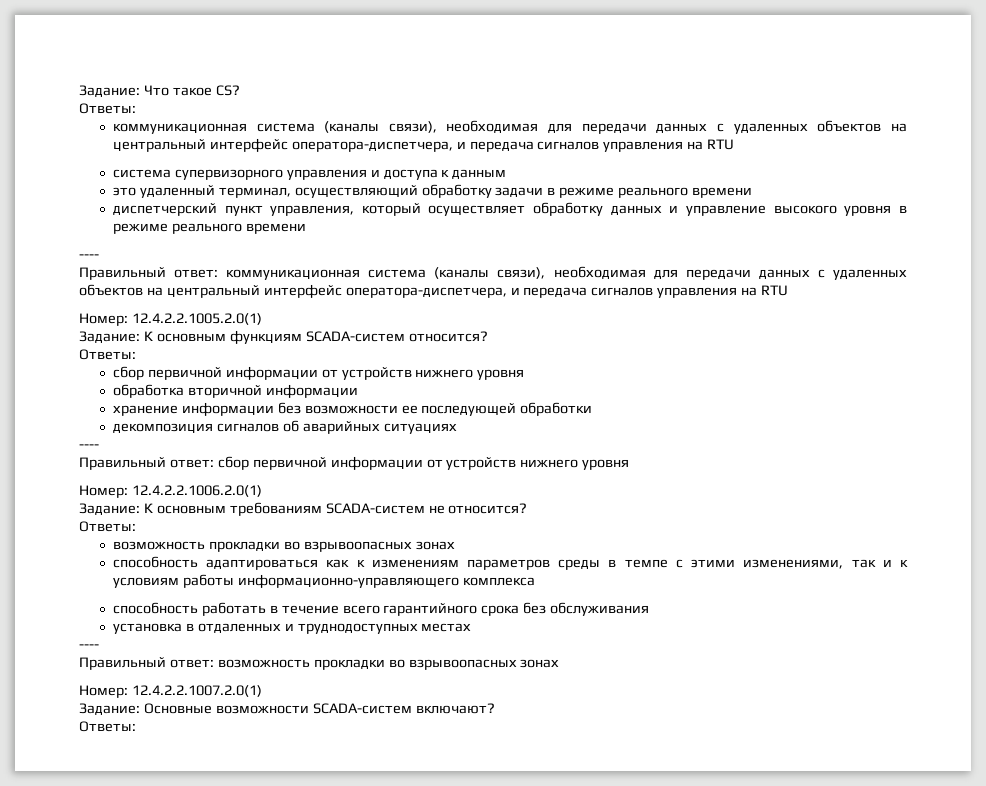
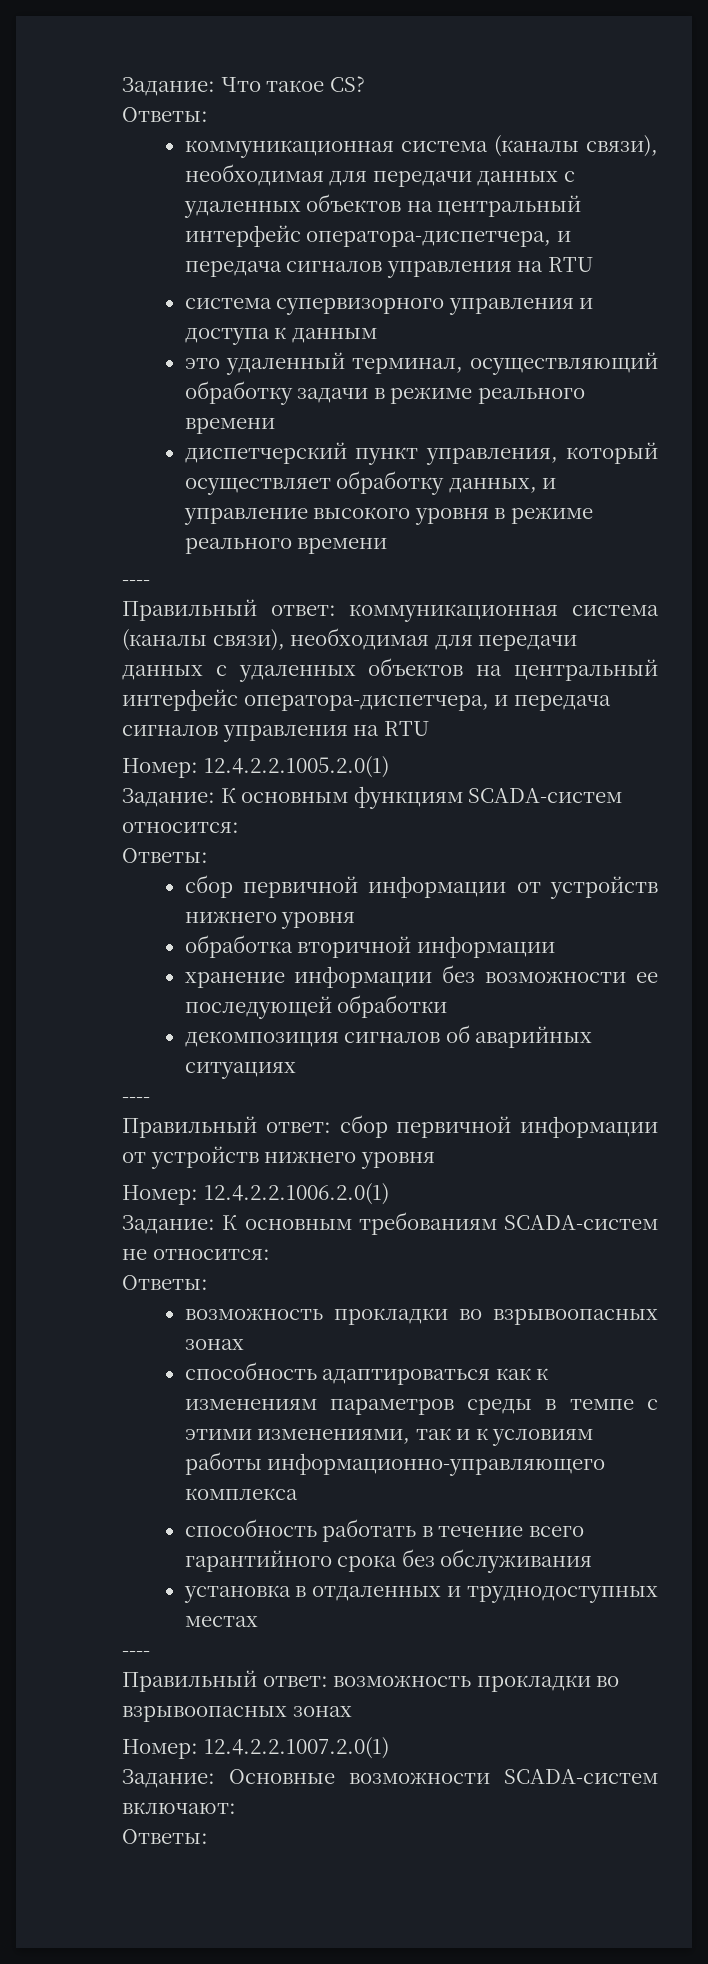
[610,205,662,215] данных -> [448,478,537,493] данных,
[408,331,488,342] относится? -> [122,822,239,833] относится:
[448,503,528,514] относится? -> [152,1249,270,1260] относится:
[415,703,495,714] включают? -> [122,1802,236,1814] включают:

